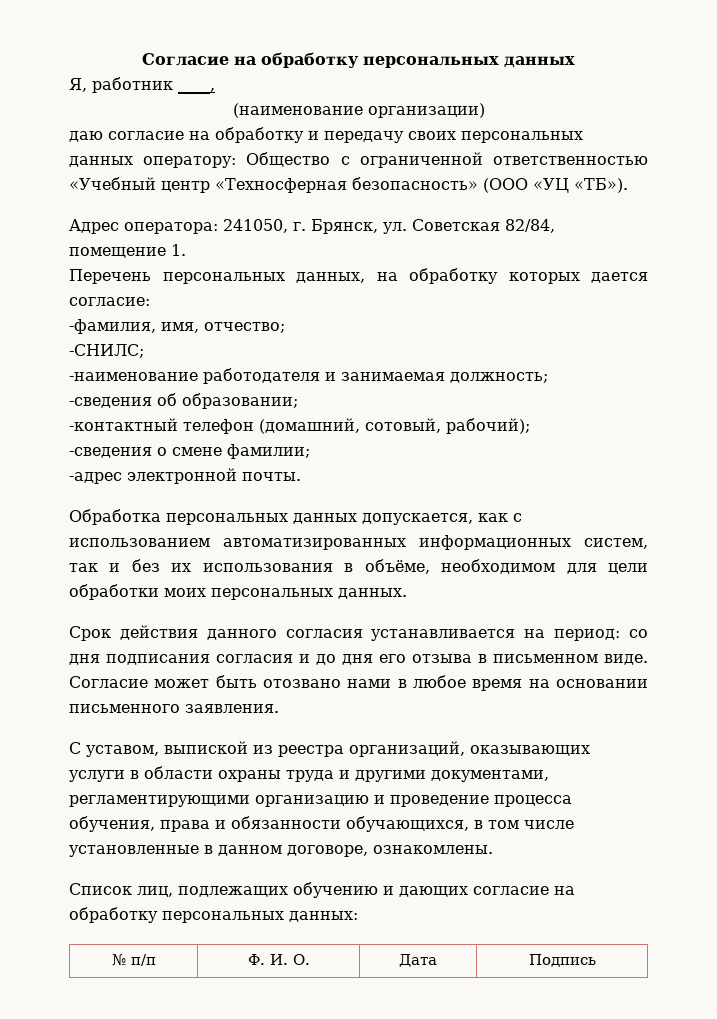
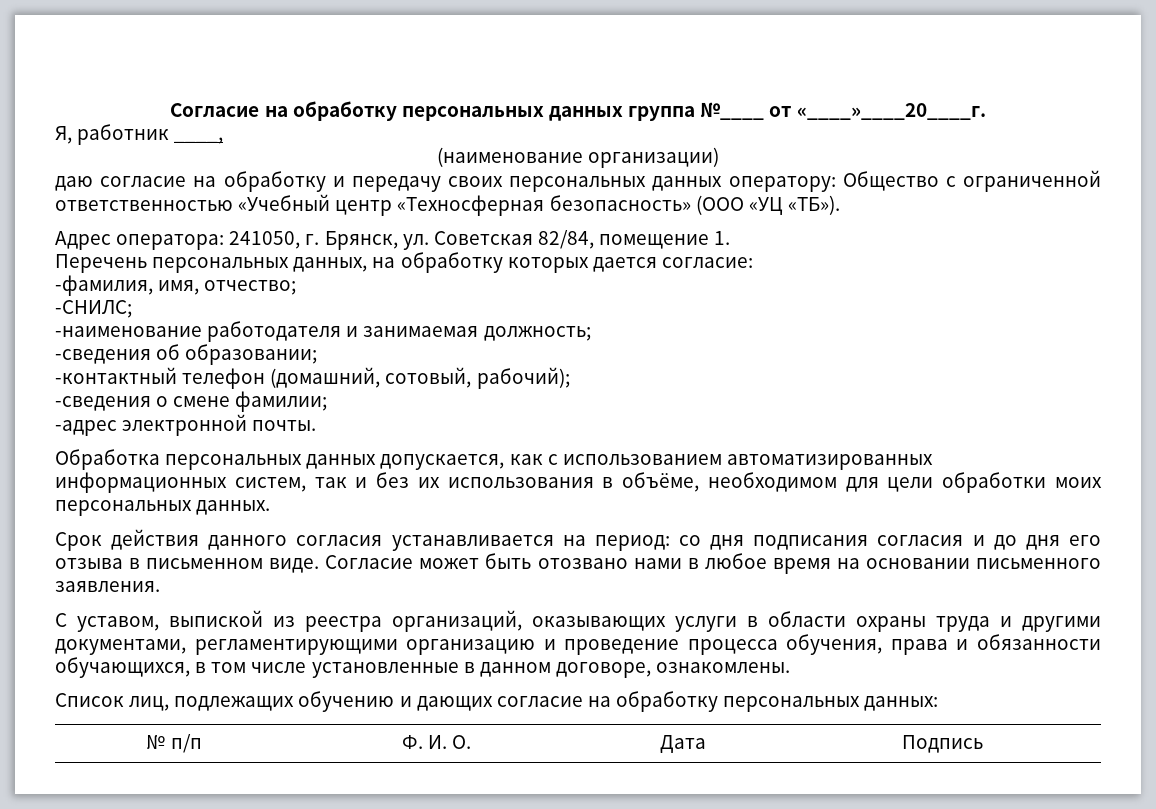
(575, 62) none -> [628,102,986,121] группа №____ от «____»____20____г.

